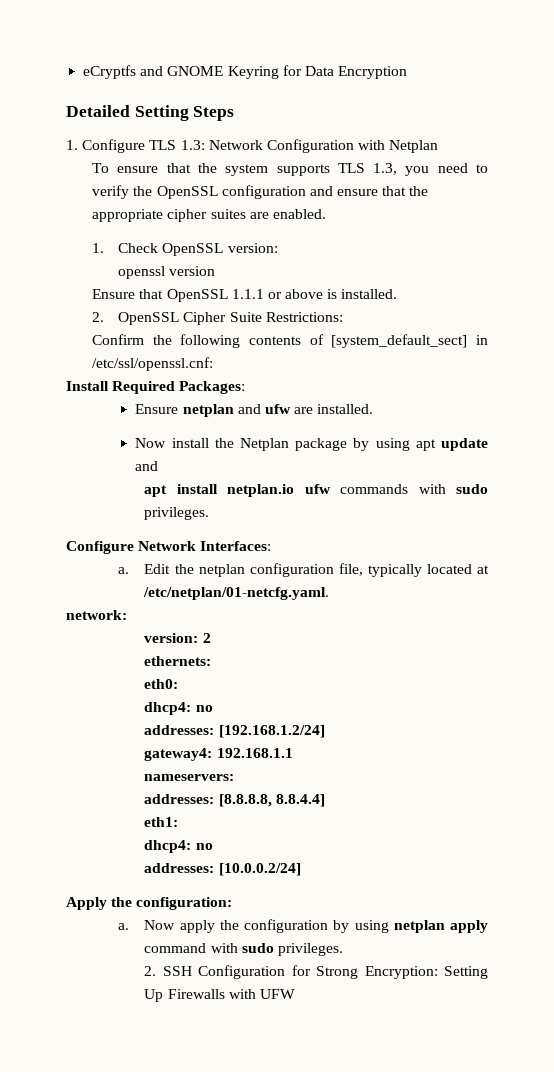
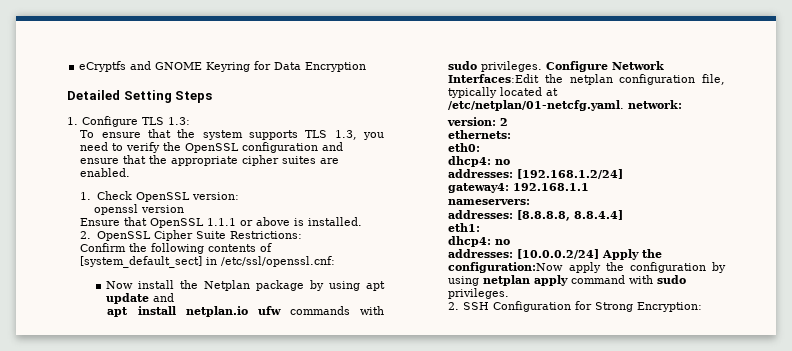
[208,139,439,153] Network Configuration with Netplan -> (190, 121) none
[66,381,246,394] [135,404,374,417] // Install Required Packages: // Ensure netplan and ufw are installed. -> (336, 261) none
(210, 513) // -> (543, 66) none
[200,541,272,551] [118,564,171,574] Interfaces: // a. Edit -> [448,74,540,83] Interfaces:Edit
(330, 593) // -> (625, 105) none
(301, 869) // -> (600, 254) none
[136,897,233,910] [118,920,176,930] configuration: // a. Now -> [448,262,564,273] configuration:Now
[444,966,488,979] [144,989,296,1002] Setting Up Firewalls with UFW -> (703, 307) none

